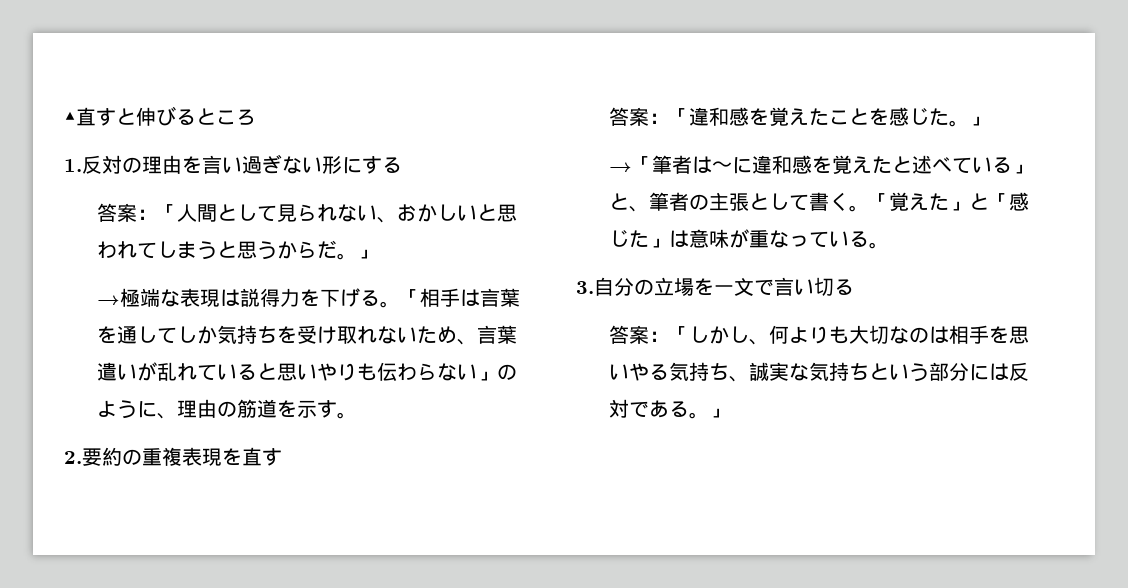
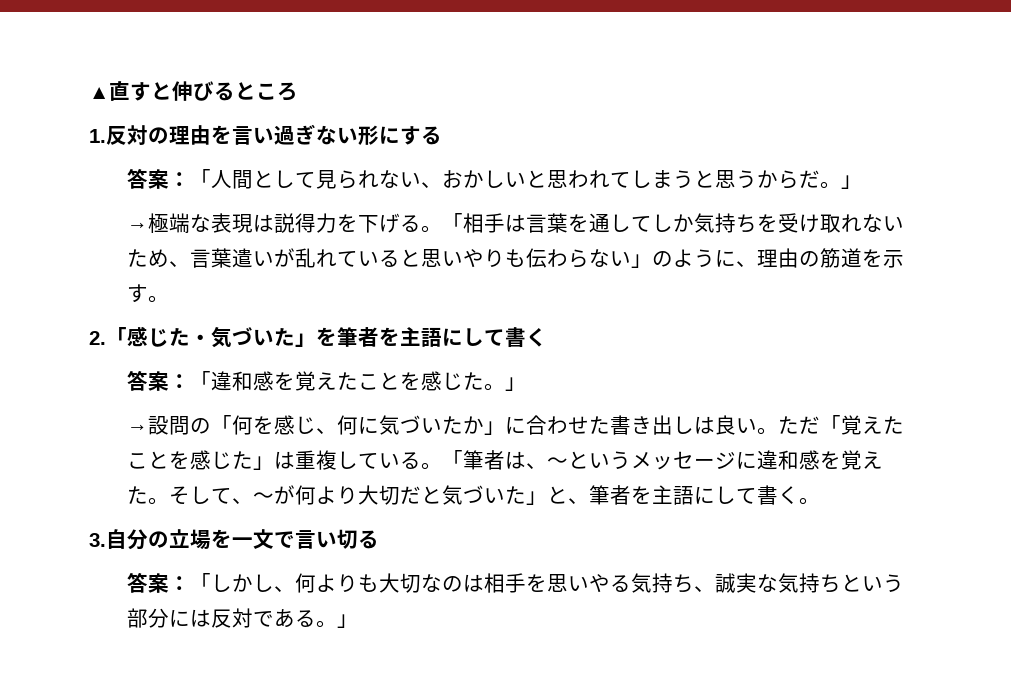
[82,447,282,466] 要約の重複表現を直す -> [106,326,547,348] 「感じた・気づいた」を筆者を主語にして書く
[631,155,1012,174] 「筆者は〜に違和感を覚えたと述べている -> [147,415,904,435] [126,450,883,470] [126,485,526,505] 設問の「何を感じ、何に気づいたか」に合わせた書き出しは良い。ただ「覚えたことを感じた」は重複している。「筆者は、〜というメッセージに違和感を覚えた。そして、〜が何より大切だと気づいた
[688,192,769,211] の主張と -> [630,485,715,505] を主語に
[868,192,1029,211] [608,229,889,249] 「覚えた」と「感じた」は意味が重なっている。 -> (820, 501) none

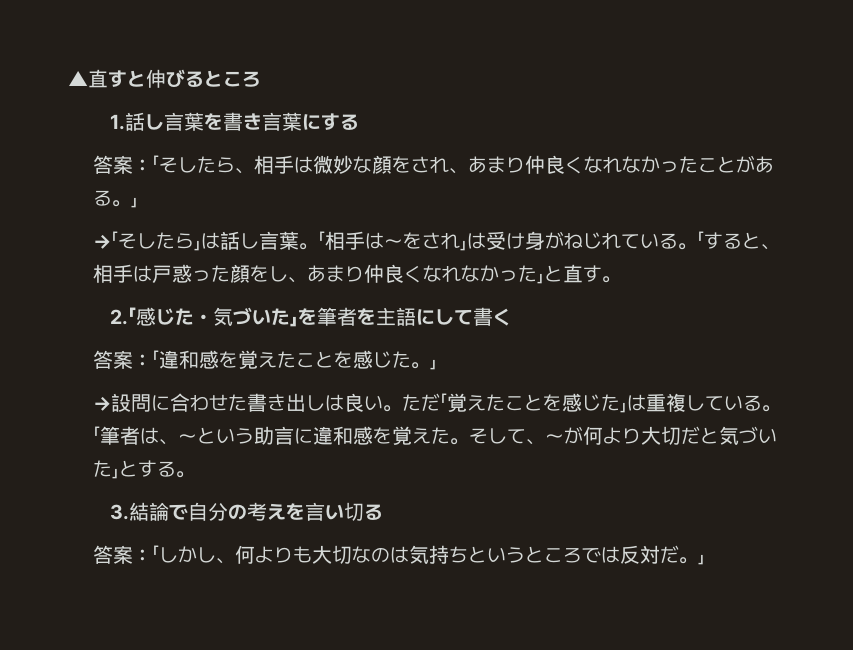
[106,124,442,146] [126,168,862,189] [126,213,904,233] [126,248,904,268] 反対の理由を言い過ぎない形にする // 答案：「人間として見られない、おかしいと思われてしまうと思うからだ。」 // →極端な表現は説得力を下げる。「相手は言葉を通してしか気持ちを受け取れないため、言葉遣いが乱れていると思いやりも伝わらない」のように、理由の筋道を示 -> [124,112,359,131] [92,155,774,174] [92,190,138,208] [92,231,780,251] [92,264,583,284] 話し言葉を書き言葉にする // 答案：「そしたら、相手は微妙な顔をされ、あまり仲良くなれなかったことがある。」 // →「そしたら」は話し言葉。「相手は〜をされ」は受け身がねじれている。「すると、相手は戸惑った顔をし、あまり仲良くなれなかった」と直
[189,415,505,435] の「何を感じ、何に気づいたか」 -> (151, 403) none
[630,451,736,470] メッセージ -> [253,426,294,445] 助言
[567,485,820,505] [89,529,295,550] 、筆者を主語にして書く。 // 3.自分の立場を一文で -> [137,460,195,478] [109,502,305,521] する。 // 3.結論で自分の考えを
[483,573,904,593] [126,608,316,628] 相手を思いやる気持ち、誠実な気持ちという部分には反対である -> [408,545,679,564] 気持ちというところでは反対だ

